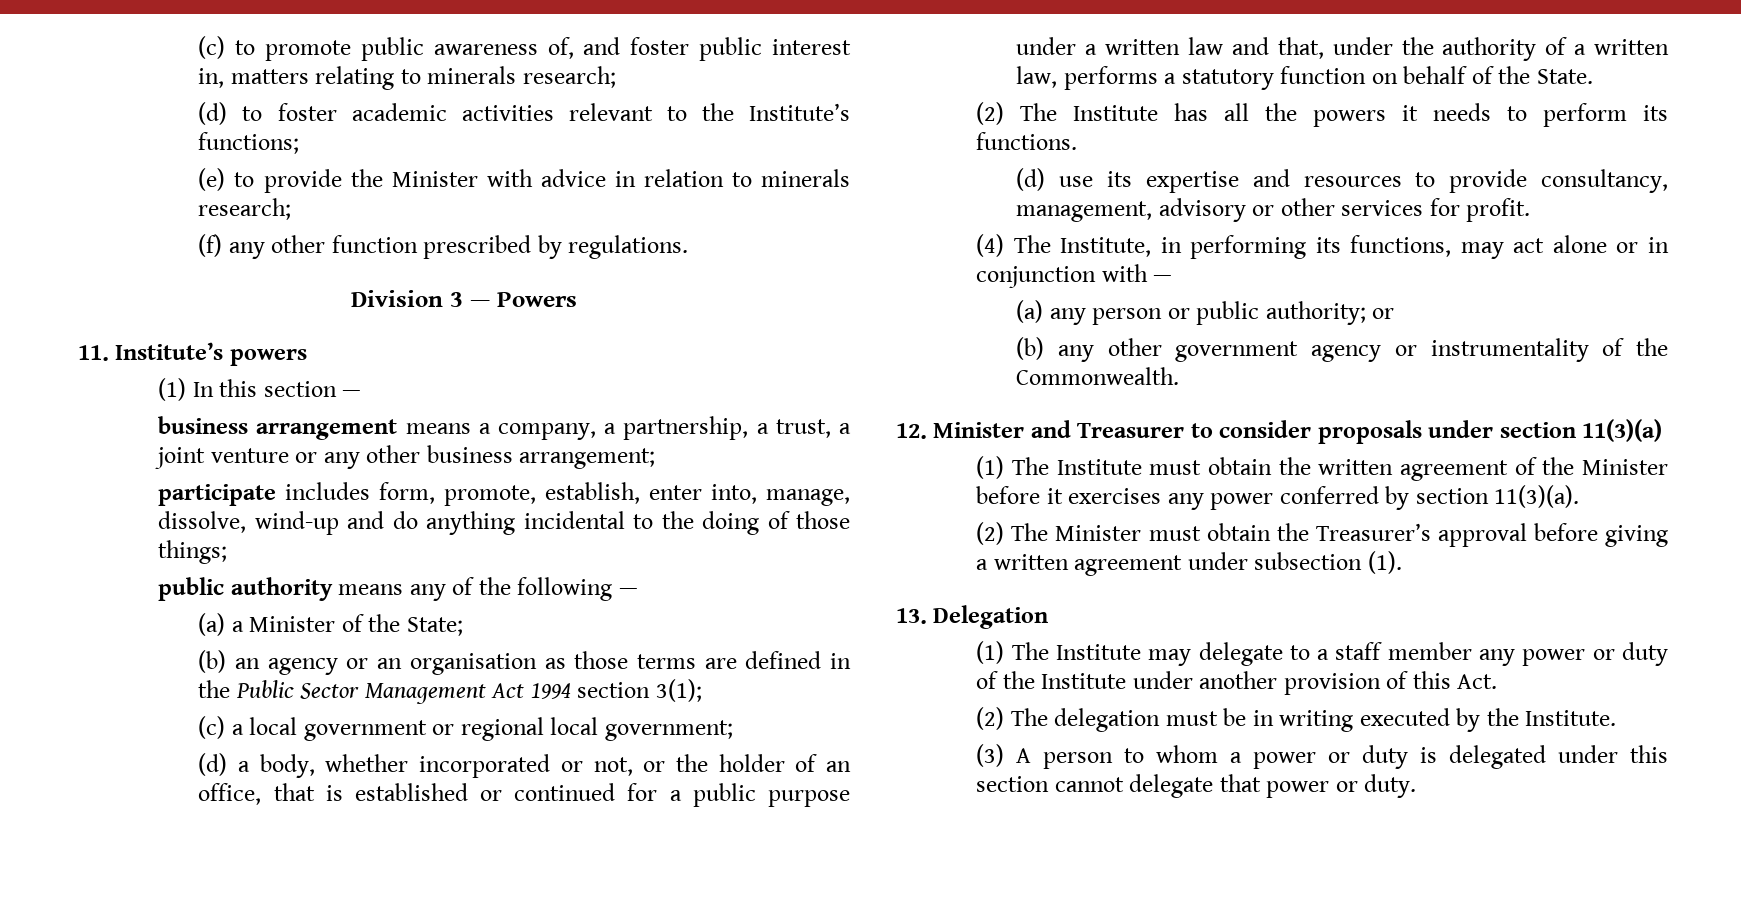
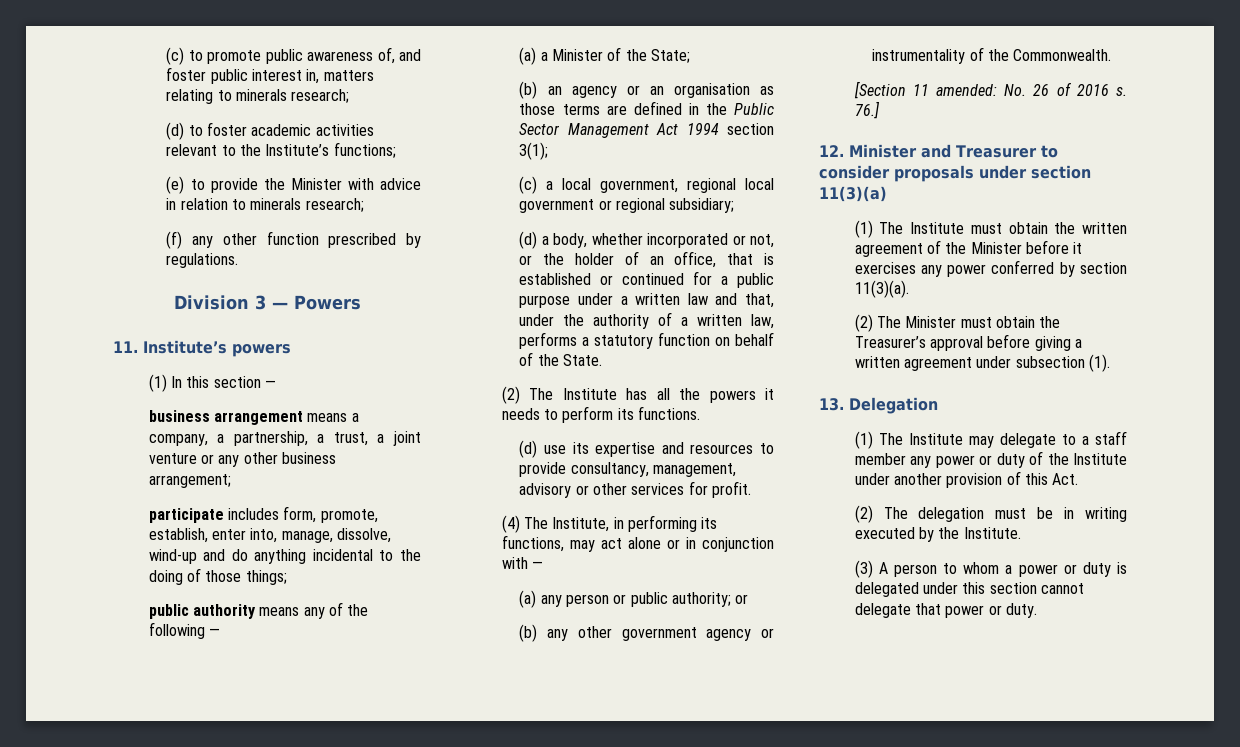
(298, 726) none -> [600,178,774,193] government, regional local
[550,717,733,741] local government; -> [669,198,735,213] subsidiary;
(1180, 376) none -> [853,81,1127,99] [854,101,880,119] // [Section 11 amended: No. 26 of 2016 s. 76.]

